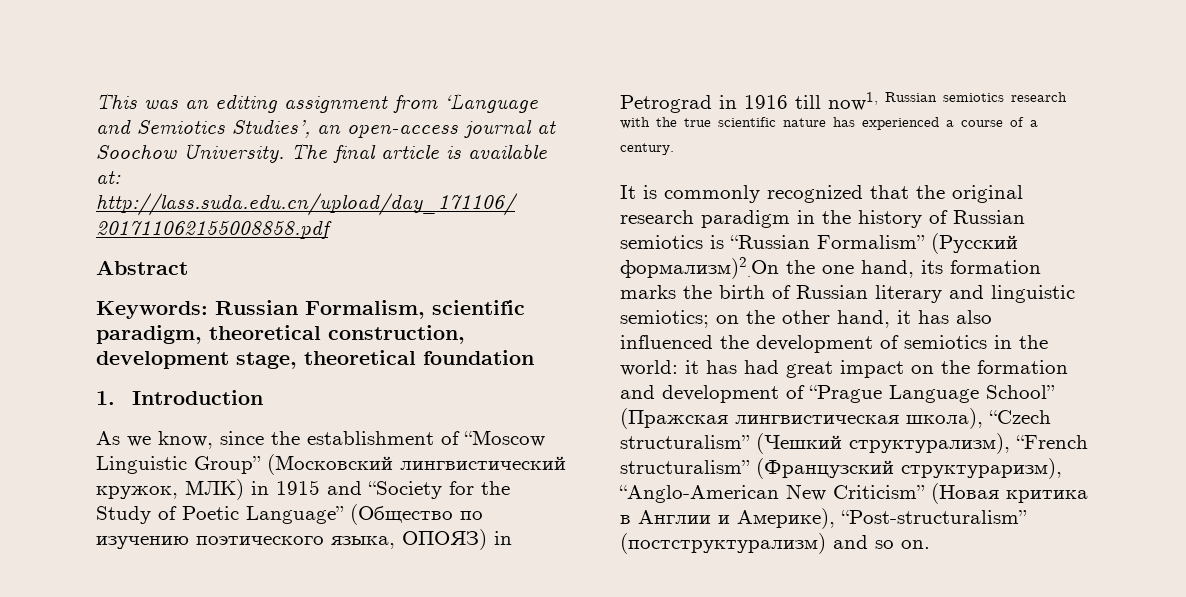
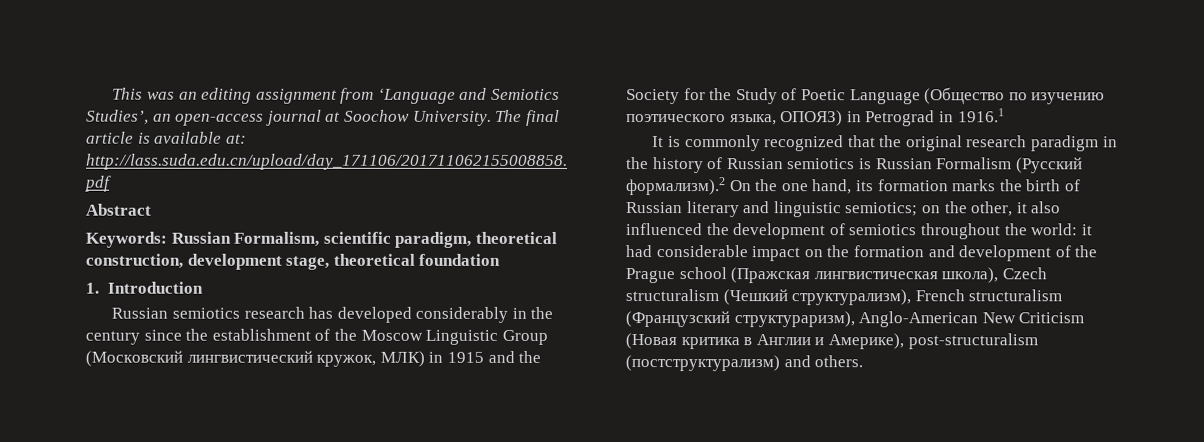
[96,430,545,449] [96,456,261,474] As we know, since the establishment of “Moscow Linguistic Group” -> [111,306,554,323] [85,328,548,345] Russian semiotics research has developed considerably in the century since the establishment of the Moscow Linguistic Group
[368,481,442,499] “Society -> [518,350,542,363] [626,89,680,105] the Society
[246,506,344,524] Language” -> [849,89,921,105] Language
[744,92,1067,111] [620,117,1038,130] [620,143,674,155] 1916 till now1, Russian semiotics research with the true scientific nature has experienced a course of a century. -> [957,108,1005,123] 1916.1
[730,233,1018,254] [620,257,779,279] “Russian Formalism” (Русский формализм)2.On -> [875,157,1083,174] [626,177,752,196] Russian Formalism (Русский формализм).2 On
[782,310,949,328] other hand, it has -> [971,201,1028,217] other, it
[994,335,1012,349] in -> [919,223,1000,240] throughout
[706,360,833,378] has had great -> [625,245,748,258] had considerable
[809,385,1055,403] [620,408,1051,429] [620,433,1088,454] [620,458,1062,479] [619,484,925,503] “Prague Language School” (Пражская лингвистическая школа), “Czech structuralism” (Чешкий структурализм), “French structuralism” (Французский структураризм), “Anglo-American New Criticism” -> [1074,245,1098,258] [625,267,1047,284] [625,289,1063,306] [625,311,1085,328] the Prague school (Пражская лингвистическая школа), Czech structuralism (Чешкий структурализм), French structuralism (Французский структураризм), Anglo-American New Criticism
[841,510,1027,524] “Post-structuralism” -> [907,333,1038,350] post-structuralism
[875,540,930,549] so on. -> [814,355,864,368] others.

